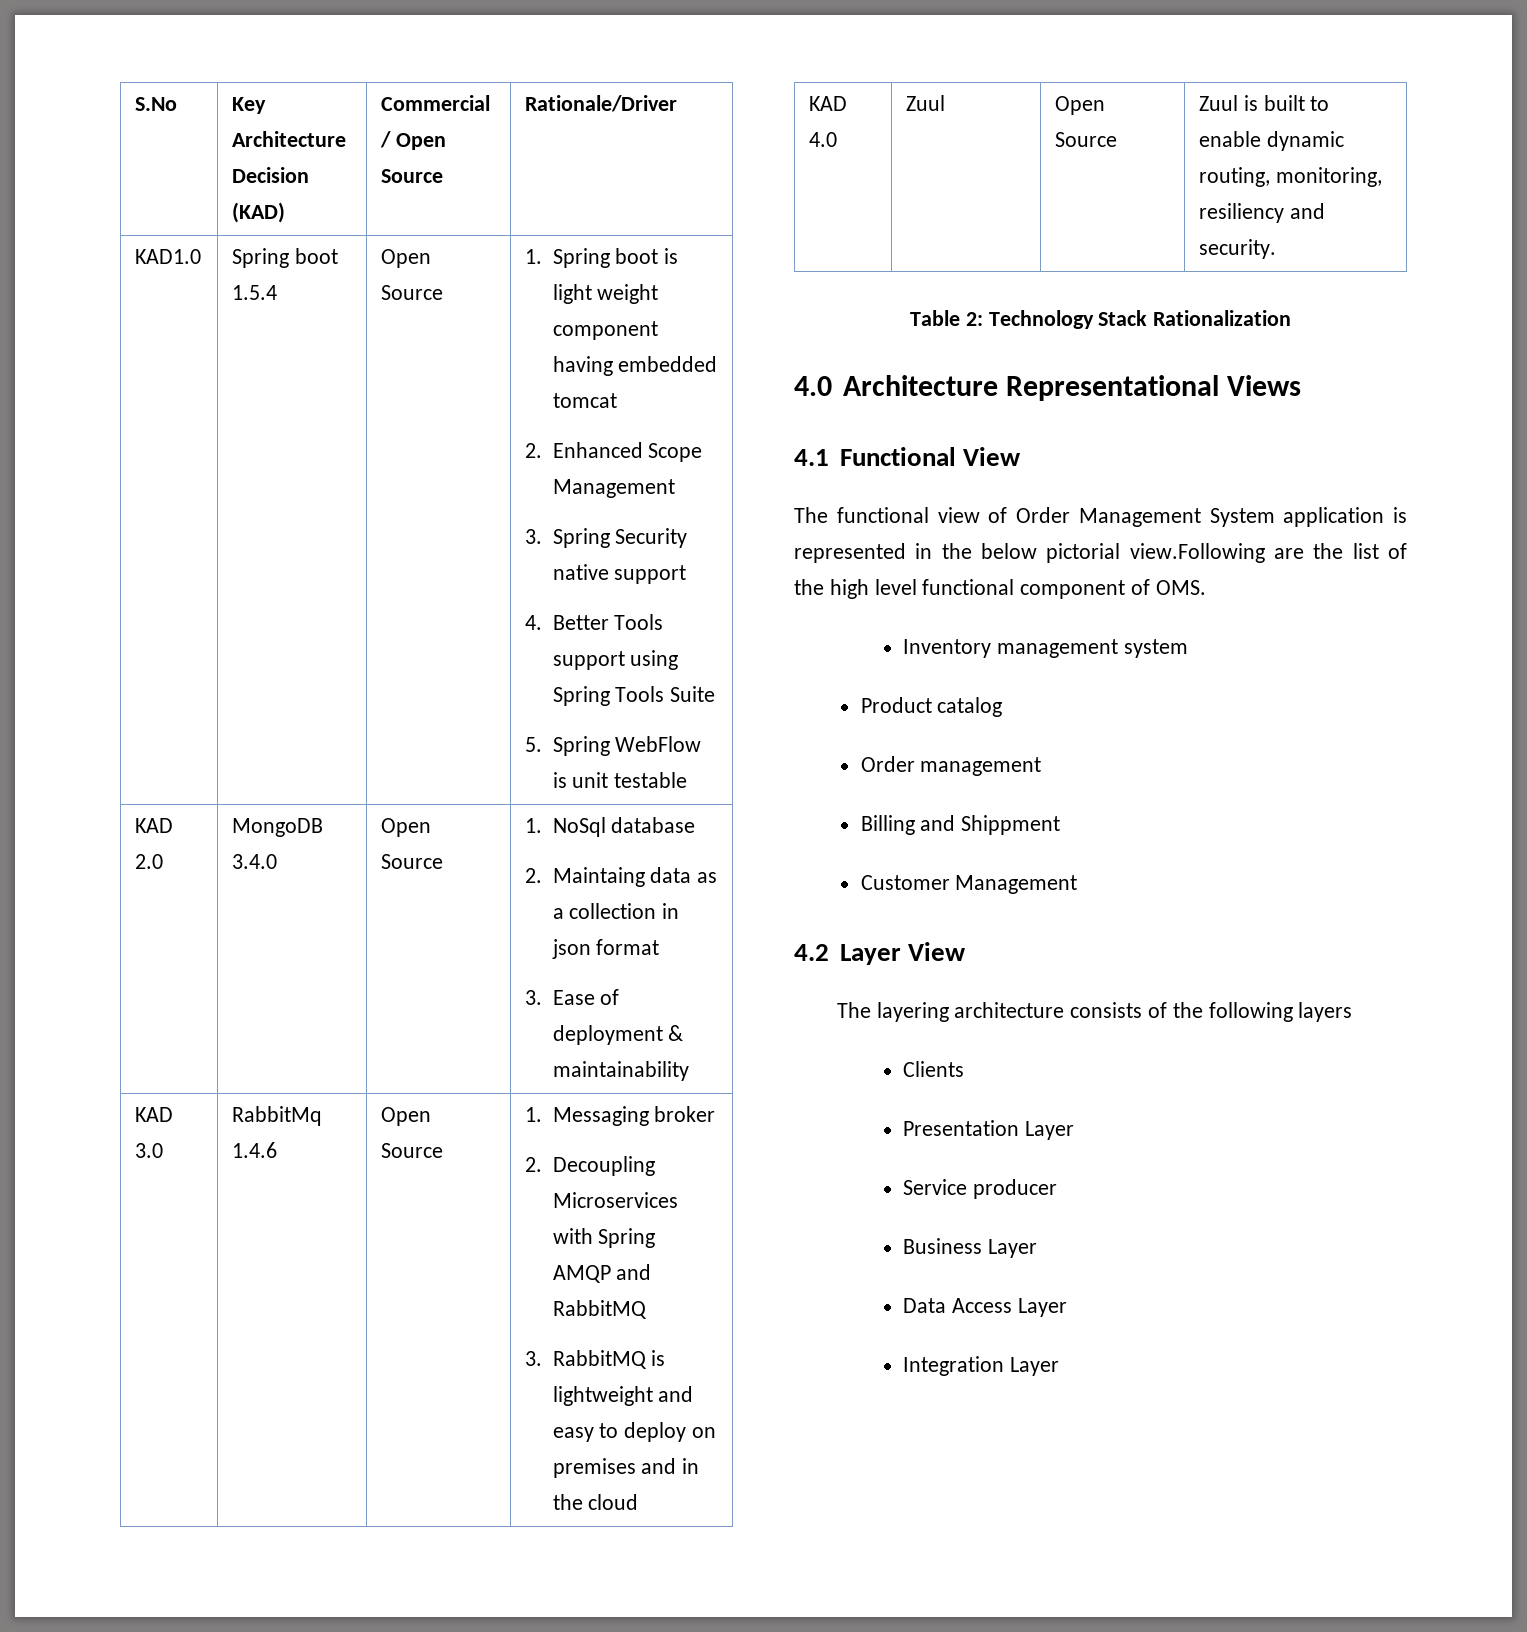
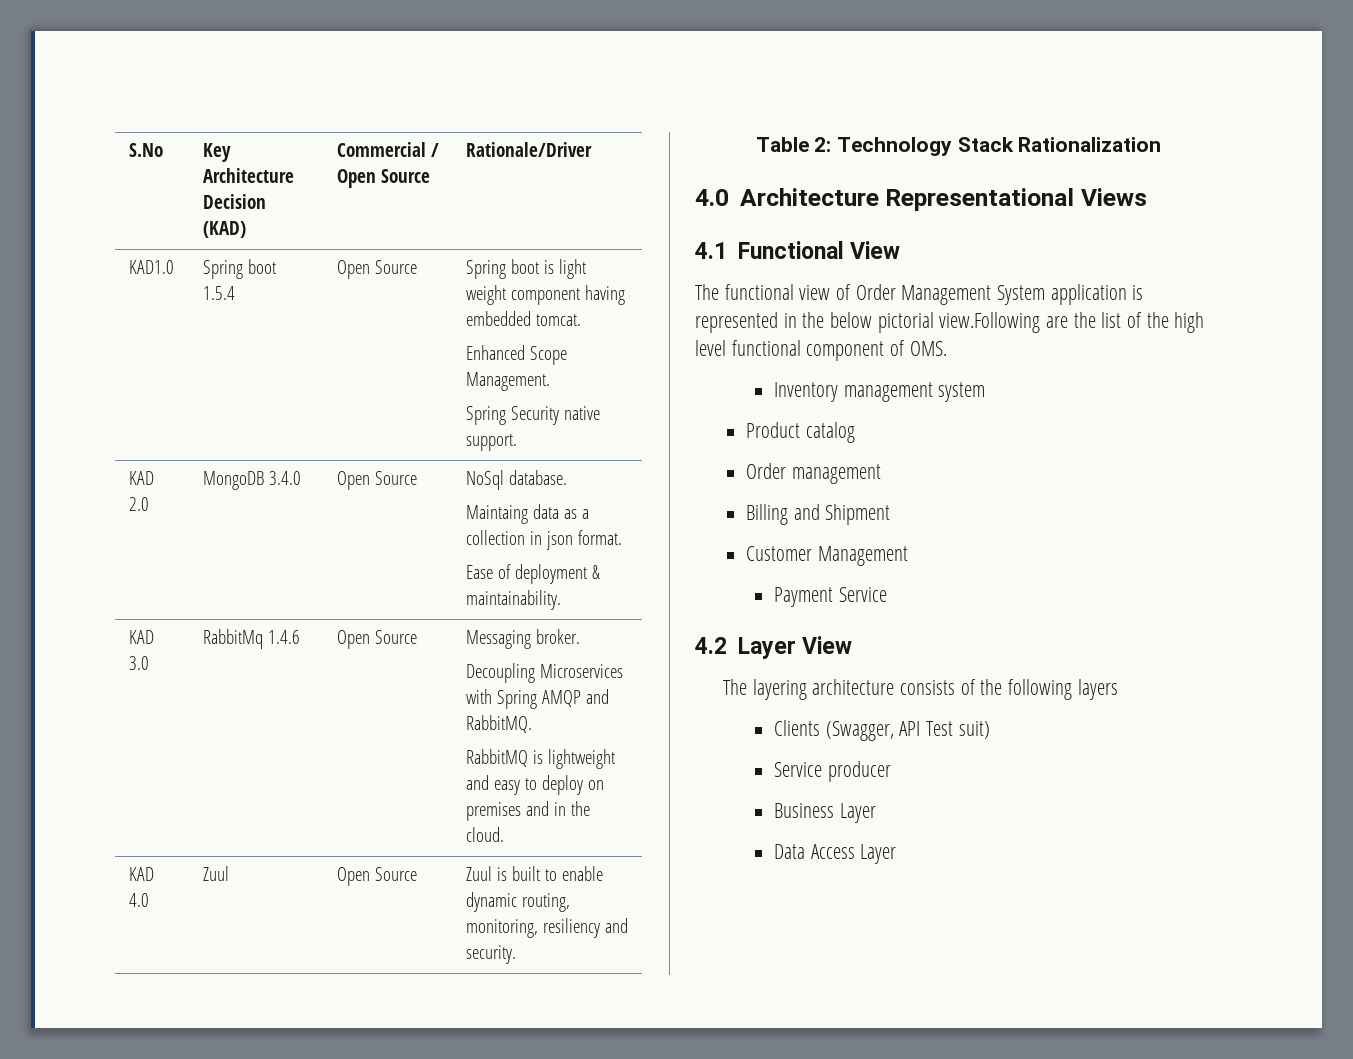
[524,249,542,264] 1. -> (417, 267) none
[552,393,617,408] [524,442,703,462] [552,479,675,498] [524,528,688,548] [552,564,687,584] [524,614,664,630] [552,650,679,670] [552,686,716,706] [524,736,702,756] [552,772,688,788] tomcat // 2. Enhanced Scope Management // 3. Spring Security native support // 4. Better Tools support using Spring Tools Suite // 5. Spring WebFlow is unit testable -> [535,314,581,326] [465,345,567,365] [465,372,550,391] [465,406,600,425] [465,434,517,451] tomcat. // Enhanced Scope Management. // Spring Security native support.
[524,817,696,837] [524,868,542,883] 1. NoSql database // 2. -> [465,470,567,490] NoSql database. //
[596,939,660,955] [524,990,542,1005] format // 3. -> [578,530,623,545] format. //
[552,1061,689,1081] maintainability -> [465,590,561,610] maintainability.
[524,1106,716,1126] [524,1157,542,1172] 1. Messaging broker // 2. -> [465,629,580,649] Messaging broker. //
[552,1300,647,1319] [524,1351,542,1366] RabbitMQ // 3. -> [465,715,532,733] RabbitMQ. //
[588,1494,639,1510] cloud -> [465,827,504,842] cloud.
[961,815,1061,835] Shippment -> [825,504,891,525] Shipment
(1078, 884) none -> [773,587,887,607] // Payment Service
[903,1120,1075,1140] // Presentation Layer -> [825,721,990,741] (Swagger, API Test suit)
[903,1356,1060,1376] // Integration Layer -> (897, 854) none

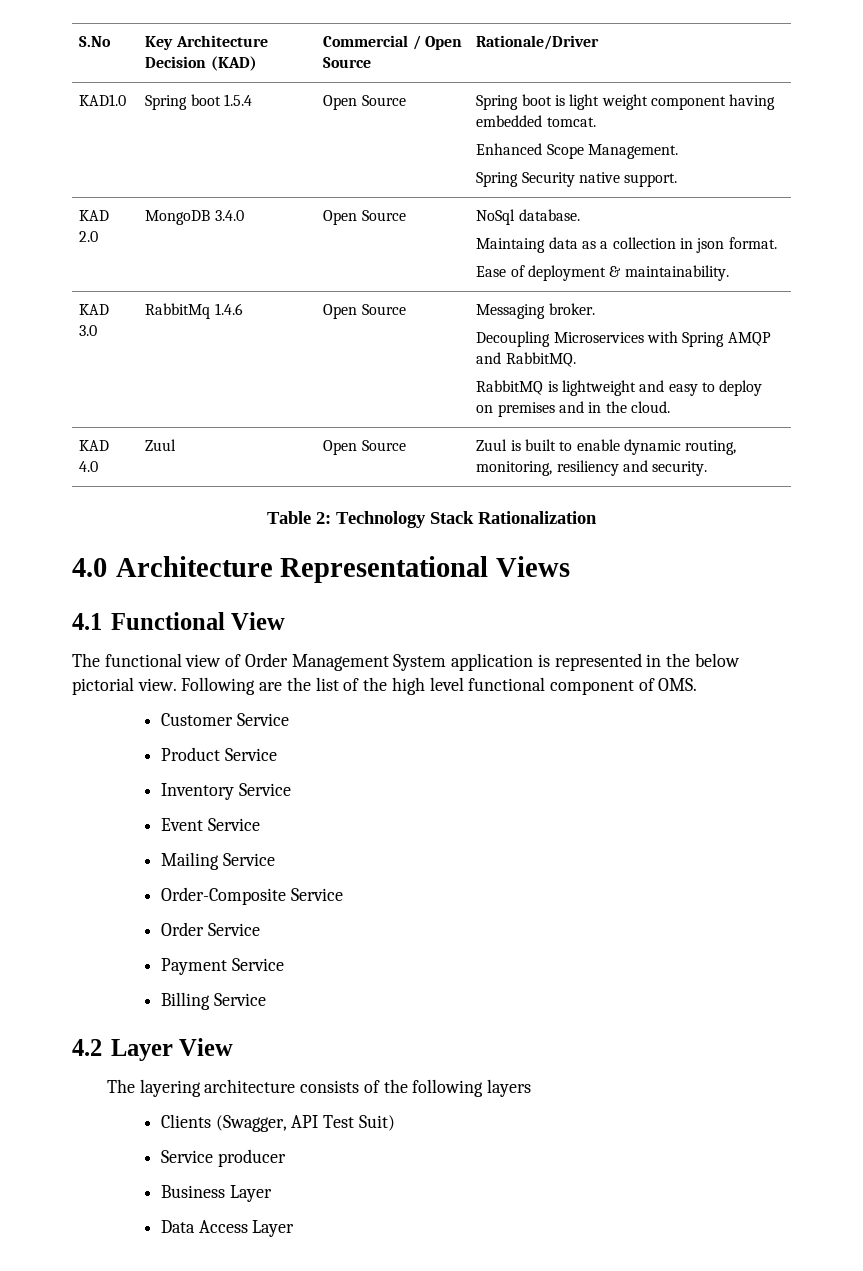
[939,312,1041,333] view.Following -> [137,677,256,695] view. Following
[773,382,986,402] [746,422,855,443] [746,463,881,484] [746,504,891,525] [746,546,908,566] [773,587,833,607] Inventory management system // Product catalog // Order management // Billing and Shipment // Customer Management // Payment -> [161,713,289,726] [161,747,277,761] [161,783,291,800] [161,818,260,831] [161,852,275,870] [161,887,343,905] [161,922,260,936] [161,958,284,975] [161,992,211,1010] Customer Service // Product Service // Inventory Service // Event Service // Mailing Service // Order-Composite Service // Order Service // Payment Service // Billing
[958,721,990,739] suit) -> [358,1115,395,1131] Suit)

